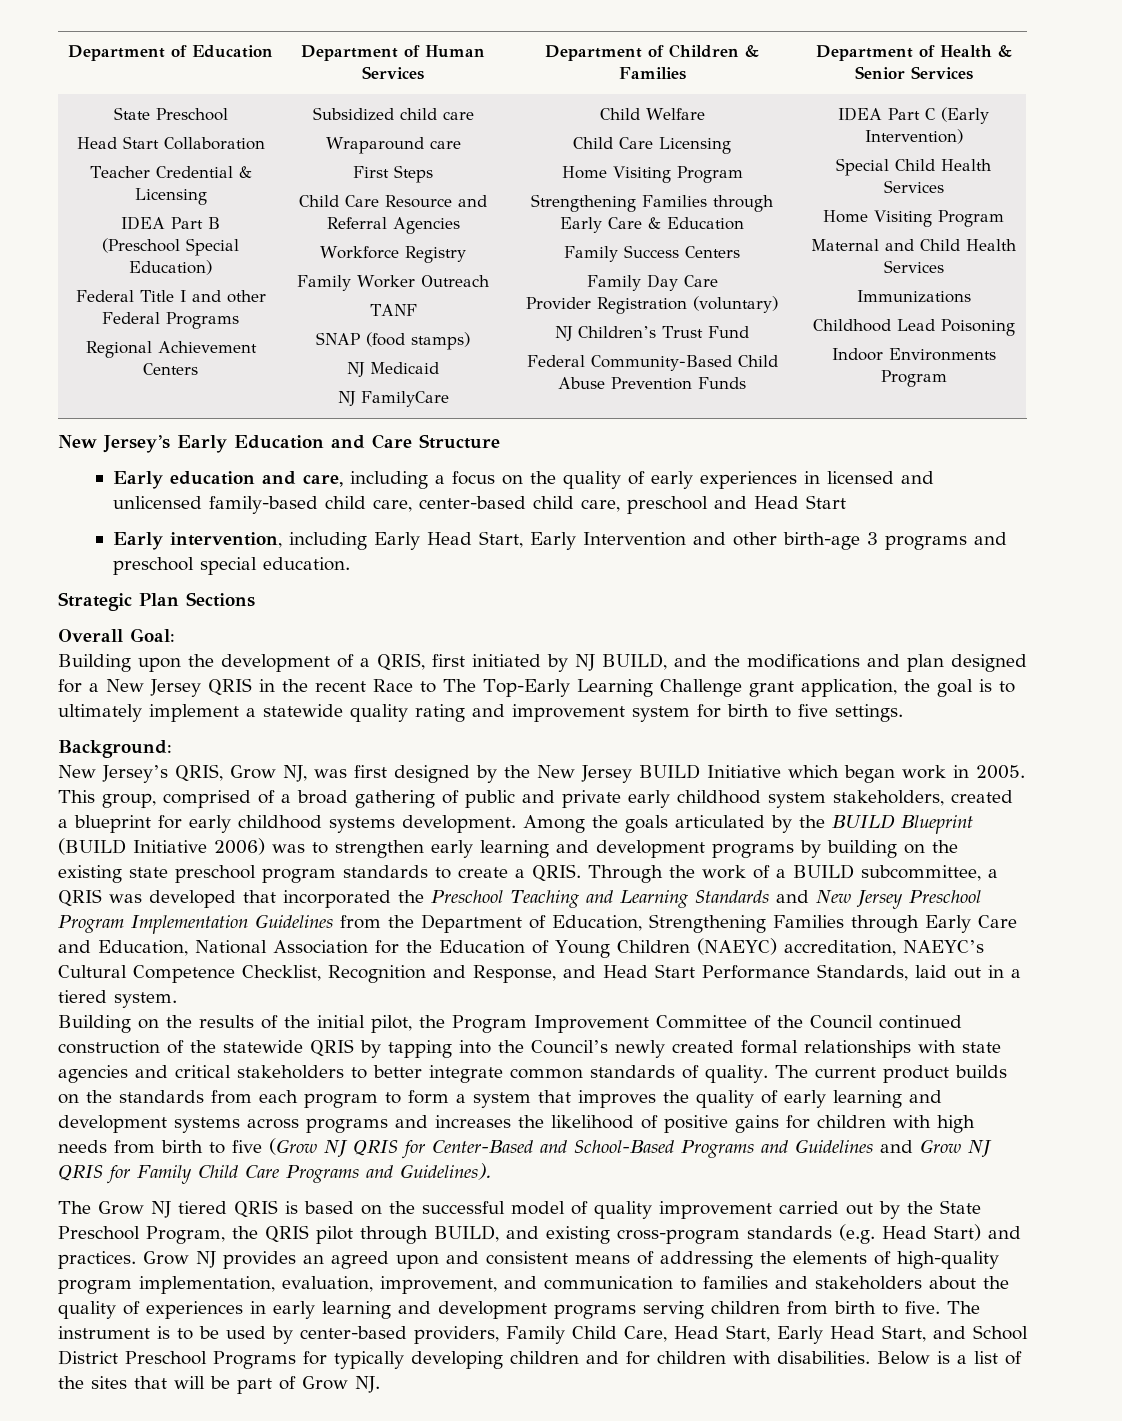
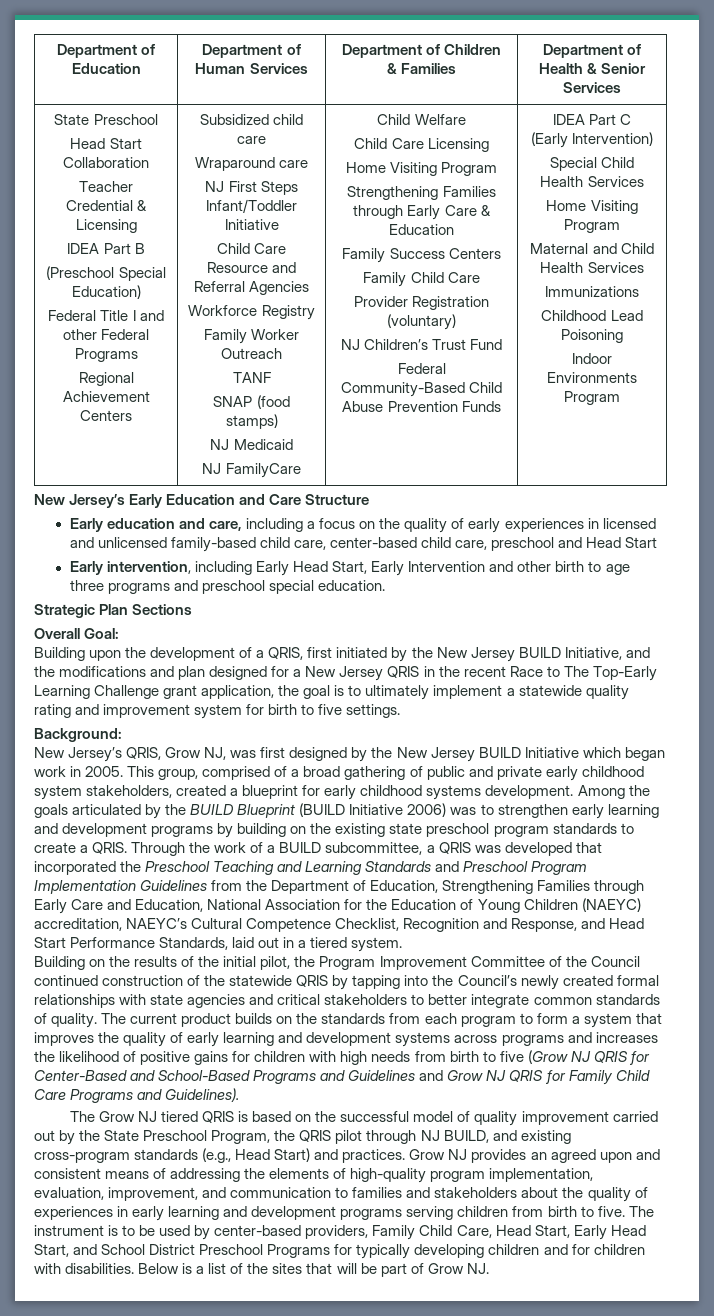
(461, 144) none -> [205,181,225,192] NJ
(433, 174) none -> [206,199,297,213] [224,219,279,230] Infant/Toddler Initiative
[646,274,678,291] Day -> [410,272,444,283] Child
(936, 114) none -> (632, 119) //
[783,532,879,550] birth-age 3 -> [555,561,630,575] [69,580,104,591] birth to age three
[575,653,667,671] NJ BUILD, -> [411,647,622,662] the New Jersey BUILD Initiative,
[815,890,903,909] New Jersey -> (460, 866) none
(428, 1235) none -> [420,1130,440,1141] NJ
[839,1224,875,1244] (e.g. -> [202,1148,232,1163] (e.g.,

